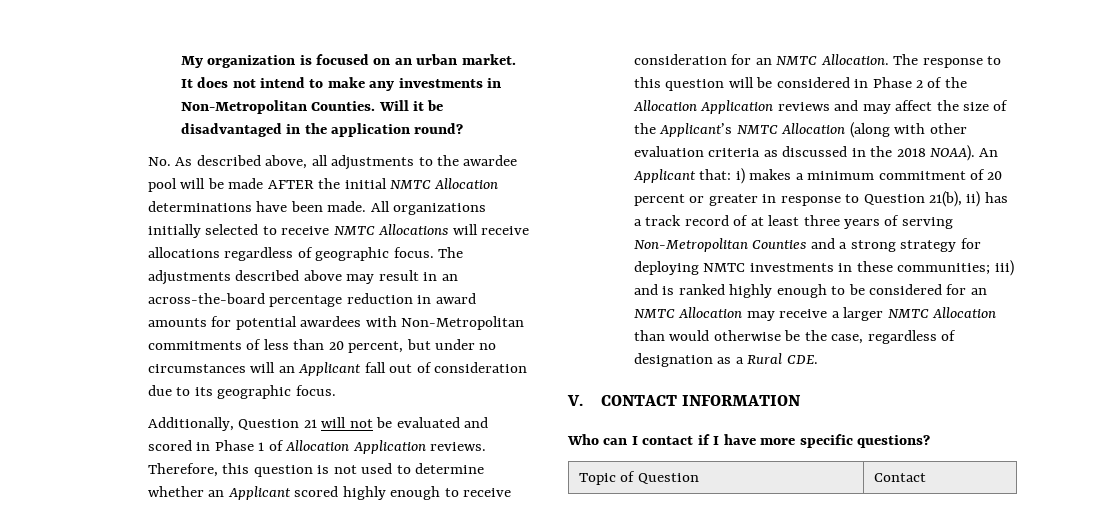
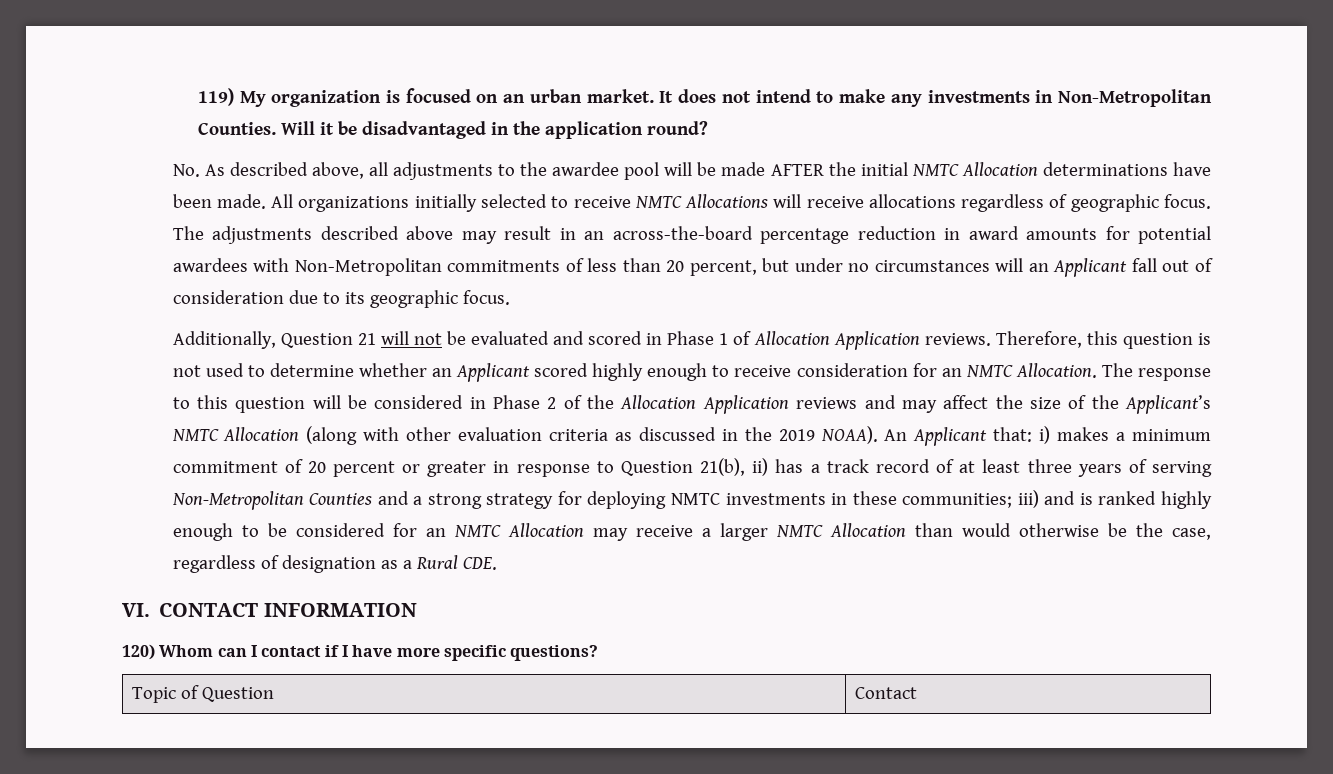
(180, 62) none -> [197,88,234,106] 119)
[896,148,926,157] 2018 -> [778,429,815,441] 2019
[567,395,583,406] V. -> [122,603,150,617] VI.
[567,434,599,445] Who -> [122,644,214,660] 120) Whom

